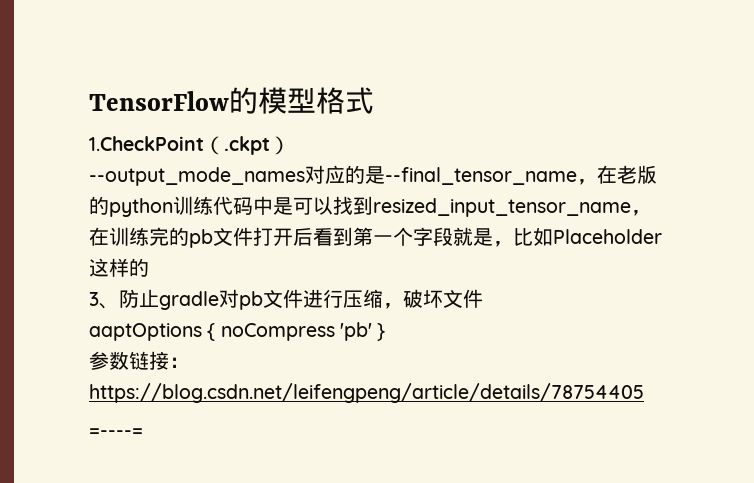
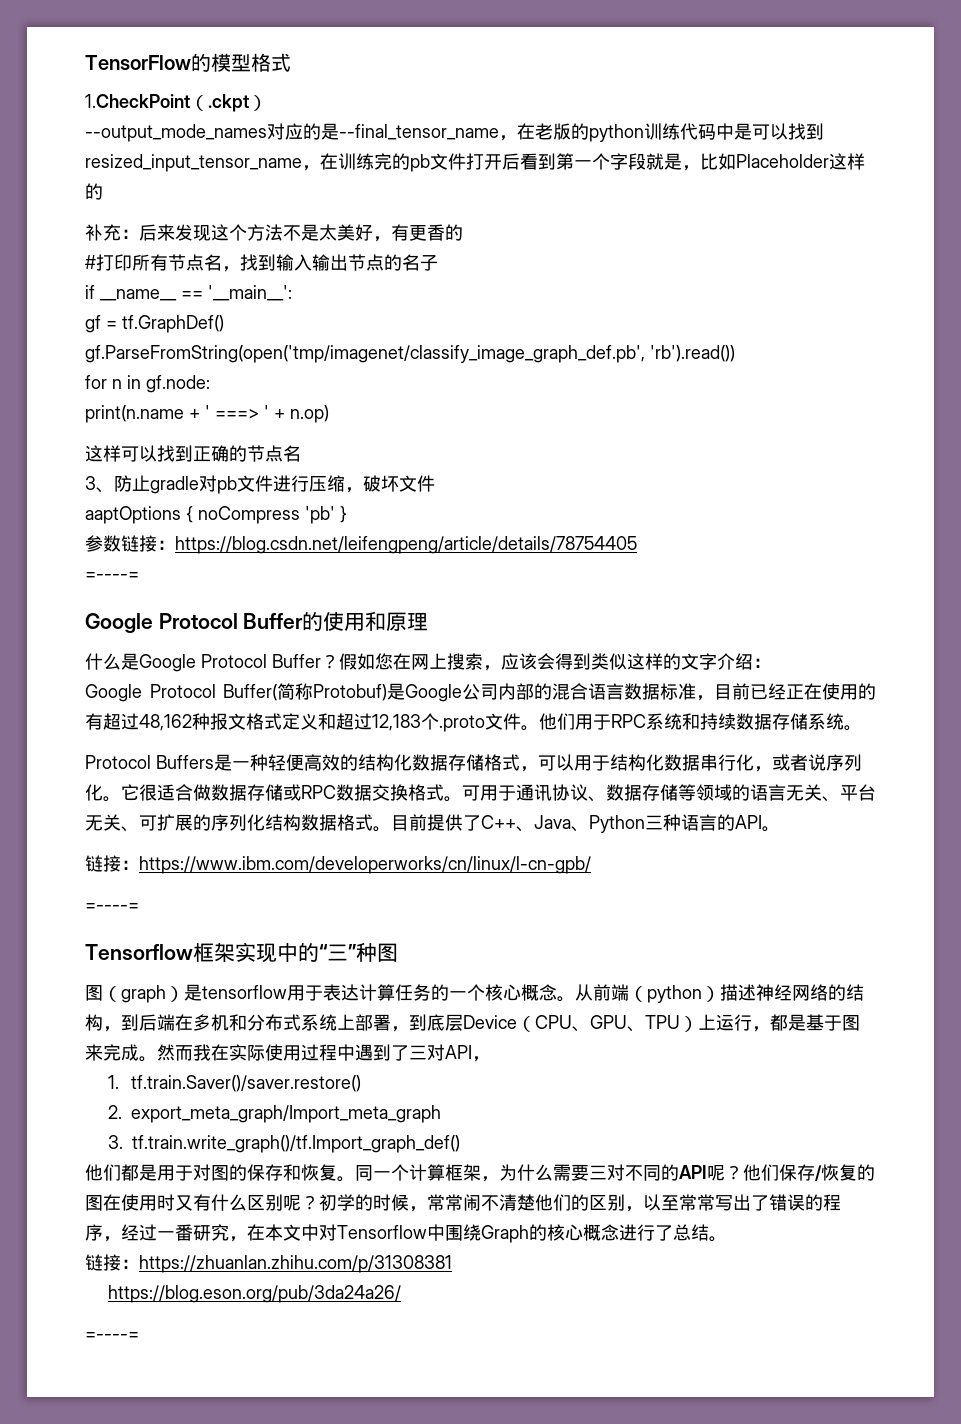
(149, 267) none -> [85,224,463,242] [85,254,438,272] [85,285,292,301] [85,315,224,333] [85,345,735,363] [85,375,210,393] [85,405,329,423] [85,445,301,462] // 补充：后来发现这个方法不是太美好，有更香的 // #打印所有节点名，找到输入输出节点的名子 // if __name__ == '__main__': // gf = tf.GraphDef() // gf.ParseFromString(open('tmp/imagenet/classify_image_graph_def.pb', 'rb').read()) // for n in gf.node: // print(n.name + ' ===> ' + n.op) // 这样可以找到正确的节点名
(143, 432) none -> [85,611,429,633] [85,653,771,672] [85,683,876,702] [85,713,862,732] [85,754,862,772] [85,784,876,802] [85,814,780,833] [85,855,591,874] [85,903,139,911] [85,942,398,963] [85,984,864,1003] [85,1014,860,1032] [85,1044,490,1062] [107,1075,361,1092] [107,1105,441,1123] [107,1135,460,1153] [85,1164,875,1182] [85,1194,841,1212] [85,1224,727,1243] [85,1254,452,1273] [107,1285,401,1303] [85,1332,139,1340] // Google Protocol Buffer的使用和原理 // 什么是Google Protocol Buffer？假如您在网上搜索，应该会得到类似这样的文字介绍： // Google Protocol Buffer(简称Protobuf)是Google公司内部的混合语言数据标准，目前已经正在使用的有超过48,162种报文格式定义和超过12,183个.proto文件。他们用于RPC系统和持续数据存储系统。 // Protocol Buffers是一种轻便高效的结构化数据存储格式，可以用于结构化数据串行化，或者说序列化。它很适合做数据存储或RPC数据交换格式。可用于通讯协议、数据存储等领域的语言无关、平台无关、可扩展的序列化结构数据格式。目前提供了C++、Java、Python三种语言的API。 // 链接：https://www.ibm.com/developerworks/cn/linux/l-cn-gpb/ // =----= // Tensorflow框架实现中的“三”种图 // 图（graph）是tensorflow用于表达计算任务的一个核心概念。从前端（python）描述神经网络的结构，到后端在多机和分布式系统上部署，到底层Device（CPU、GPU、TPU）上运行，都是基于图来完成。然而我在实际使用过程中遇到了三对API， // 1. tf.train.Saver()/saver.restore() // 2. export_meta_graph/Import_meta_graph // 3. tf.train.write_graph()/tf.Import_graph_def() // 他们都是用于对图的保存和恢复。同一个计算框架，为什么需要三对不同的API呢？他们保存/恢复的图在使用时又有什么区别呢？初学的时候，常常闹不清楚他们的区别，以至常常写出了错误的程序，经过一番研究，在本文中对Tensorflow中围绕Graph的核心概念进行了总结。 // 链接：https://zhuanlan.zhihu.com/p/31308381 // https://blog.eson.org/pub/3da24a26/ // =----=

